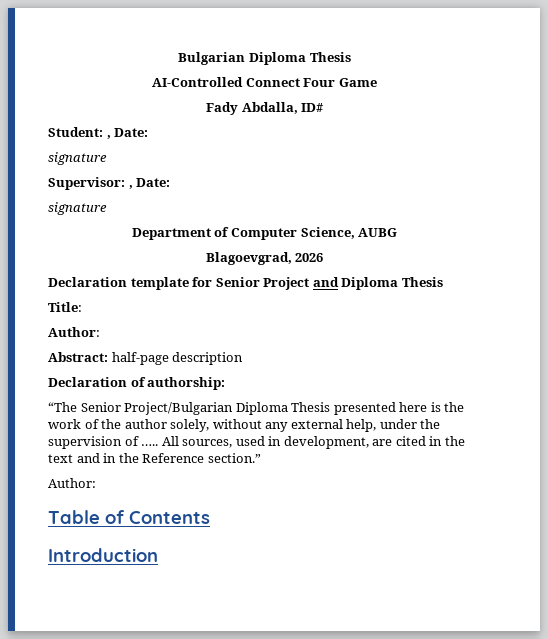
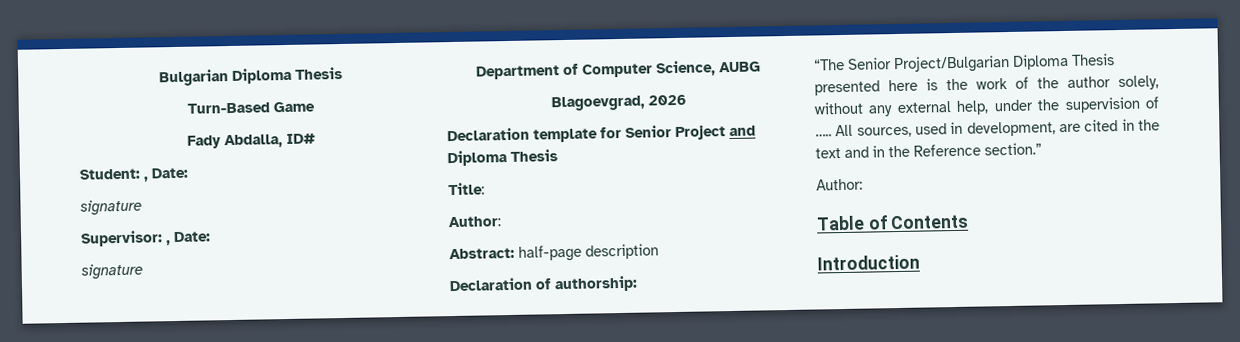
[152,77,336,87] AI-Controlled Connect Four -> [187,102,270,114] Turn-Based

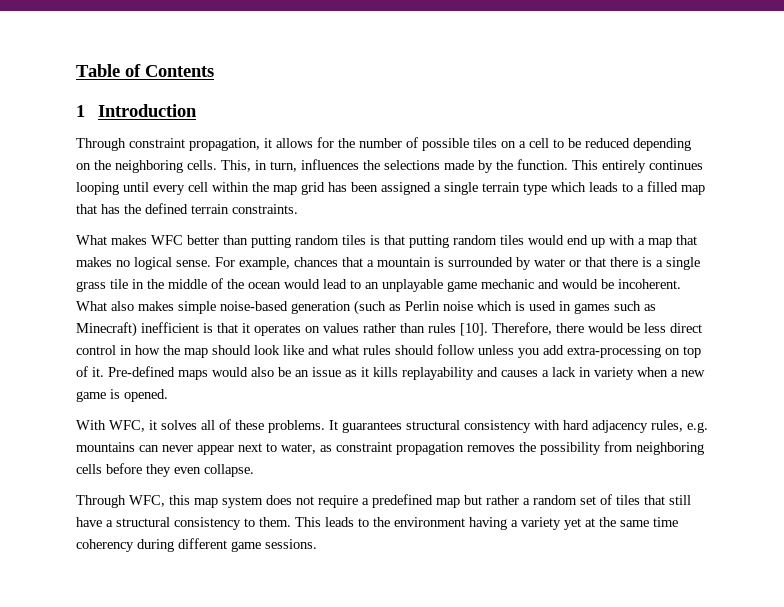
[158,66,343,87] [187,101,315,114] [187,133,316,149] [79,167,189,182] [80,199,142,216] [81,230,211,247] [81,263,143,280] [476,60,761,80] [551,94,686,112] [447,125,756,143] [447,149,558,167] [448,182,485,196] [448,216,501,228] [449,243,659,262] [449,275,638,293] [814,53,1115,74] [814,75,1159,96] [814,96,1159,117] [815,118,1160,138] [815,142,1042,159] [816,178,863,191] Bulgarian Diploma Thesis // Turn-Based Game // Fady Abdalla, ID# // Student: , Date: // signature // Supervisor: , Date: // signature // Department of Computer Science, AUBG // Blagoevgrad, 2026 // Declaration template for Senior Project and Diploma Thesis // Title: // Author: // Abstract: half-page description // Declaration of authorship: // “The Senior Project/Bulgarian Diploma Thesis presented here is the work of the author solely, without any external help, under the supervision of ….. All sources, used in development, are cited in the text and in the Reference section.” // Author: // -> (76, 70) none
(970, 222) none -> [76,105,85,117] 1
(920, 262) none -> [76,137,691,151] [76,159,703,173] [76,181,705,195] [76,203,298,214] [76,235,697,248] [76,257,700,270] [76,278,681,292] [76,300,656,315] [76,322,702,337] [76,344,701,358] [76,366,705,380] [76,389,168,402] [76,419,708,433] [76,441,704,455] [76,463,254,477] [76,494,691,508] [76,517,678,530] [76,538,317,552] // Through constraint propagation, it allows for the number of possible tiles on a cell to be reduced depending on the neighboring cells. This, in turn, influences the selections made by the function. This entirely continues looping until every cell within the map grid has been assigned a single terrain type which leads to a filled map that has the defined terrain constraints. // What makes WFC better than putting random tiles is that putting random tiles would end up with a map that makes no logical sense. For example, chances that a mountain is surrounded by water or that there is a single grass tile in the middle of the ocean would lead to an unplayable game mechanic and would be incoherent. What also makes simple noise-based generation (such as Perlin noise which is used in games such as Minecraft) inefficient is that it operates on values rather than rules [10]. Therefore, there would be less direct control in how the map should look like and what rules should follow unless you add extra-processing on top of it. Pre-defined maps would also be an issue as it kills replayability and causes a lack in variety when a new game is opened. // With WFC, it solves all of these problems. It guarantees structural consistency with hard adjacency rules, e.g. mountains can never appear next to water, as constraint propagation removes the possibility from neighboring cells before they even collapse. // Through WFC, this map system does not require a predefined map but rather a random set of tiles that still have a structural consistency to them. This leads to the environment having a variety yet at the same time coherency during different game sessions.

